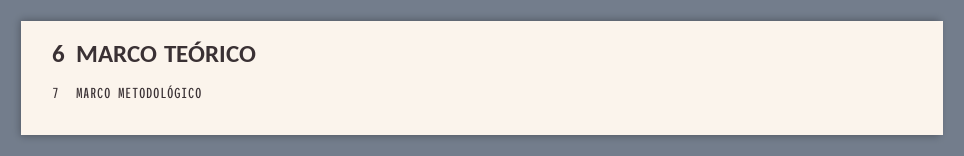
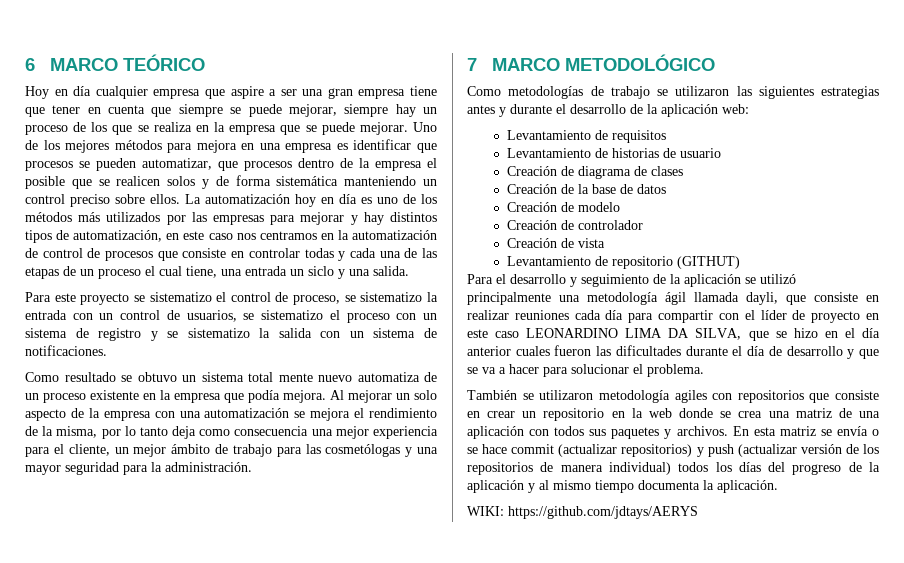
[52,85,203,99] 7 MARCO METODOLÓGICO -> [25,86,437,99] [25,104,438,117] [25,122,437,135] [25,139,437,153] [25,158,437,171] [25,175,438,189] [25,194,437,207] [25,212,437,225] [25,230,437,243] [25,248,437,261] [25,266,409,279] [25,292,438,305] [25,310,437,323] [25,328,438,341] [25,345,107,356] [25,372,437,382] [25,390,437,403] [25,408,437,421] [25,426,439,439] [25,444,438,457] [25,462,252,475] [467,54,715,71] [467,86,879,99] [467,104,749,117] [507,130,667,143] [507,148,722,158] [507,166,684,179] [507,184,667,194] [507,202,621,212] [507,220,644,230] [507,238,606,248] [507,256,741,269] [467,274,796,287] [467,292,879,305] [467,310,879,323] [467,328,880,341] [467,345,880,359] [467,364,704,377] [467,390,879,403] [467,408,880,421] [467,426,879,439] [467,444,880,457] [467,462,880,475] [467,480,778,493] [467,506,698,519] Hoy en día cualquier empresa que aspire a ser una gran empresa tiene que tener en cuenta que siempre se puede mejorar, siempre hay un proceso de los que se realiza en la empresa que se puede mejorar. Uno de los mejores métodos para mejora en una empresa es identificar que procesos se pueden automatizar, que procesos dentro de la empresa el posible que se realicen solos y de forma sistemática manteniendo un control preciso sobre ellos. La automatización hoy en día es uno de los métodos más utilizados por las empresas para mejorar y hay distintos tipos de automatización, en este caso nos centramos en la automatización de control de procesos que consiste en controlar todas y cada una de las etapas de un proceso el cual tiene, una entrada un siclo y una salida. // Para este proyecto se sistematizo el control de proceso, se sistematizo la entrada con un control de usuarios, se sistematizo el proceso con un sistema de registro y se sistematizo la salida con un sistema de notificaciones. // Como resultado se obtuvo un sistema total mente nuevo automatiza de un proceso existente en la empresa que podía mejora. Al mejorar un solo aspecto de la empresa con una automatización se mejora el rendimiento de la misma, por lo tanto deja como consecuencia una mejor experiencia para el cliente, un mejor ámbito de trabajo para las cosmetólogas y una mayor seguridad para la administración. // 7 MARCO METODOLÓGICO // Como metodologías de trabajo se utilizaron las siguientes estrategias antes y durante el desarrollo de la aplicación web: // Levantamiento de requisitos // Levantamiento de historias de usuario // Creación de diagrama de clases // Creación de la base de datos // Creación de modelo // Creación de controlador // Creación de vista // Levantamiento de repositorio (GITHUT) // Para el desarrollo y seguimiento de la aplicación se utilizó principalmente una metodología ágil llamada dayli, que consiste en realizar reuniones cada día para compartir con el líder de proyecto en este caso LEONARDINO LIMA DA SILVA, que se hizo en el día anterior cuales fueron las dificultades durante el día de desarrollo y que se va a hacer para solucionar el problema. // También se utilizaron metodología agiles con repositorios que consiste en crear un repositorio en la web donde se crea una matriz de una aplicación con todos sus paquetes y archivos. En esta matriz se envía o se hace commit (actualizar repositorios) y push (actualizar versión de los repositorios de manera individual) todos los días del progreso de la aplicación y al mismo tiempo documenta la aplicación. // WIKI: https://github.com/jdtays/AERYS

